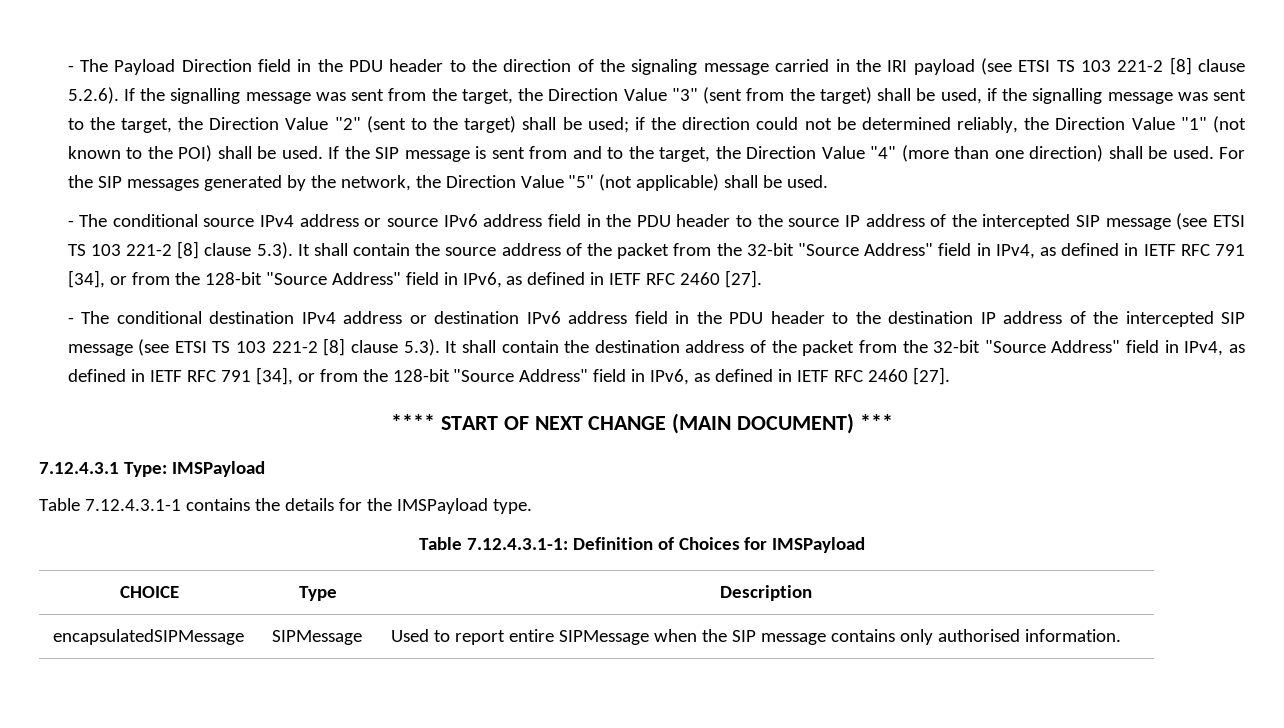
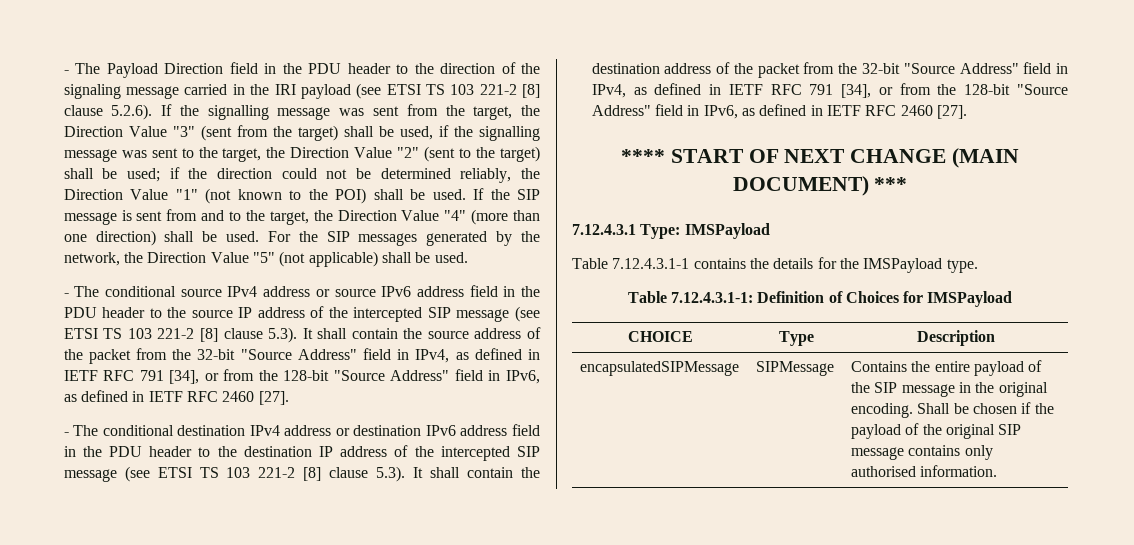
[390,629,727,645] Used to report entire SIPMessage when the -> [851,360,1043,376] [851,382,1048,397] [851,402,1054,418] [851,423,996,439] Contains the entire payload of the SIP message in the original encoding. Shall be chosen if the payload of the original

